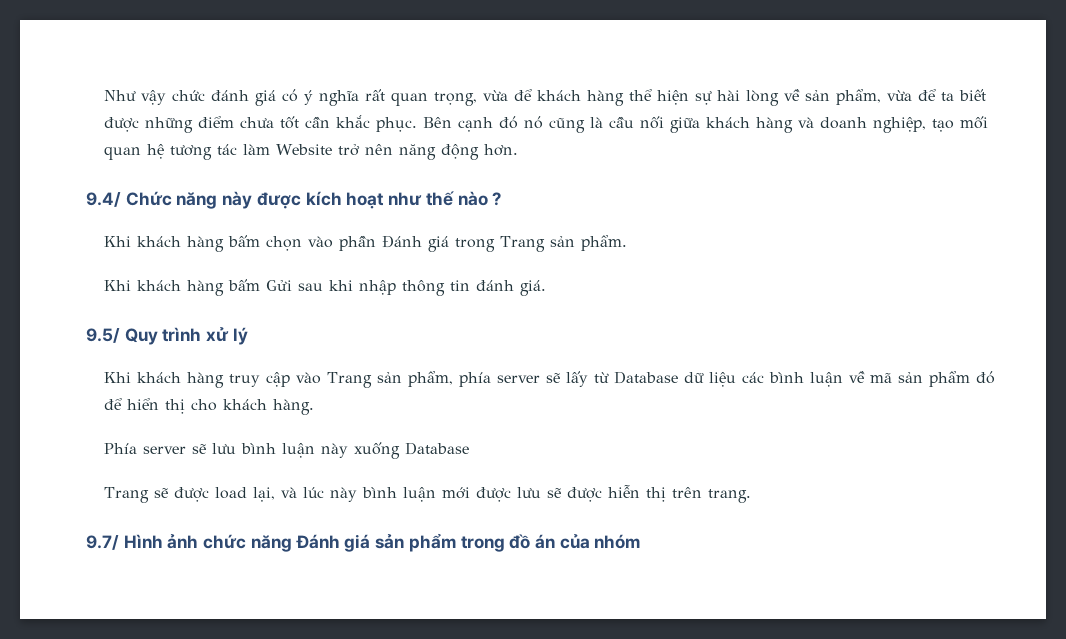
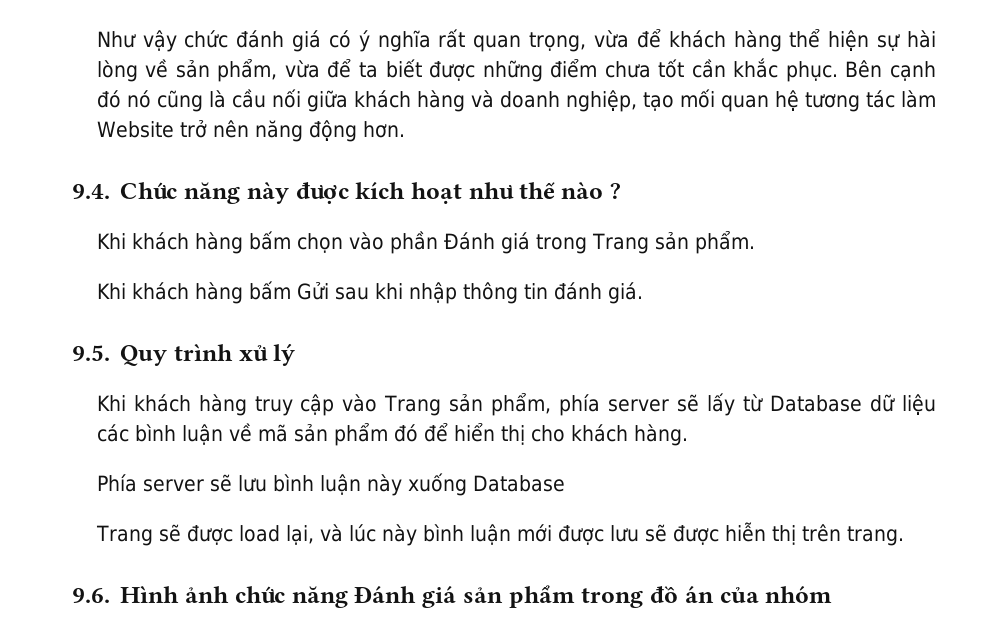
[86,192,121,207] 9.4/ -> [72,184,110,199] 9.4.
[86,328,120,343] 9.5/ -> [72,345,110,361] 9.5.
[86,535,119,550] 9.7/ -> [72,588,110,603] 9.6.

